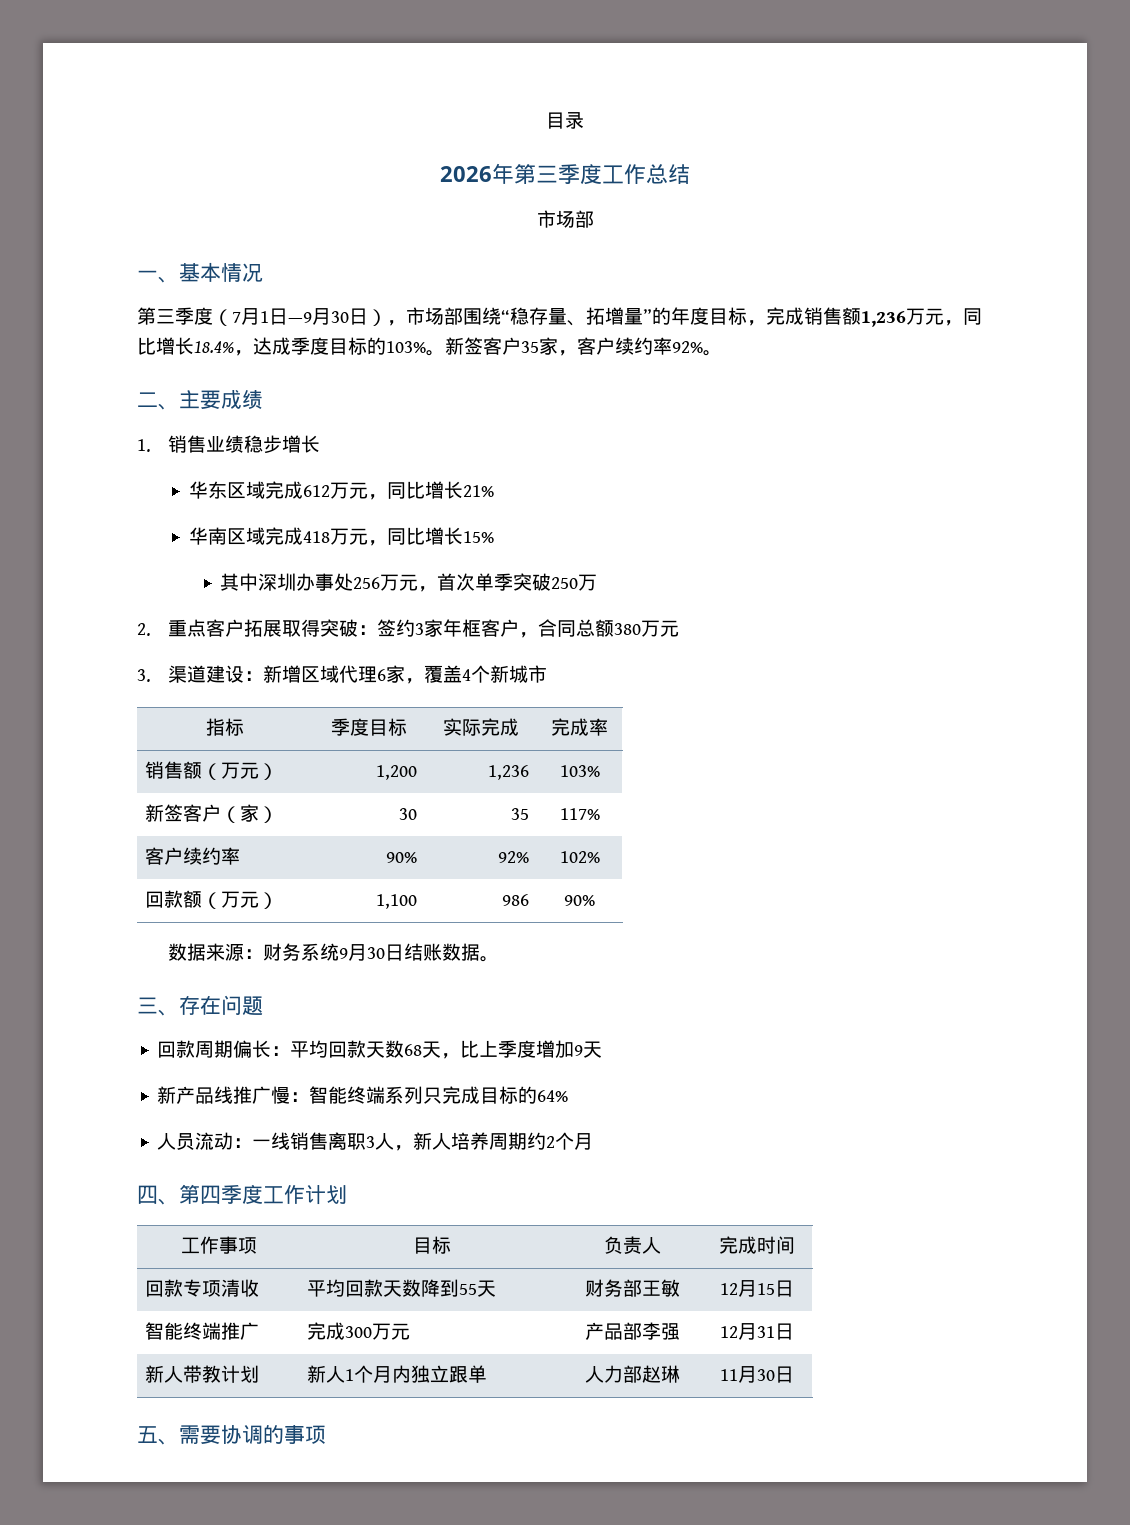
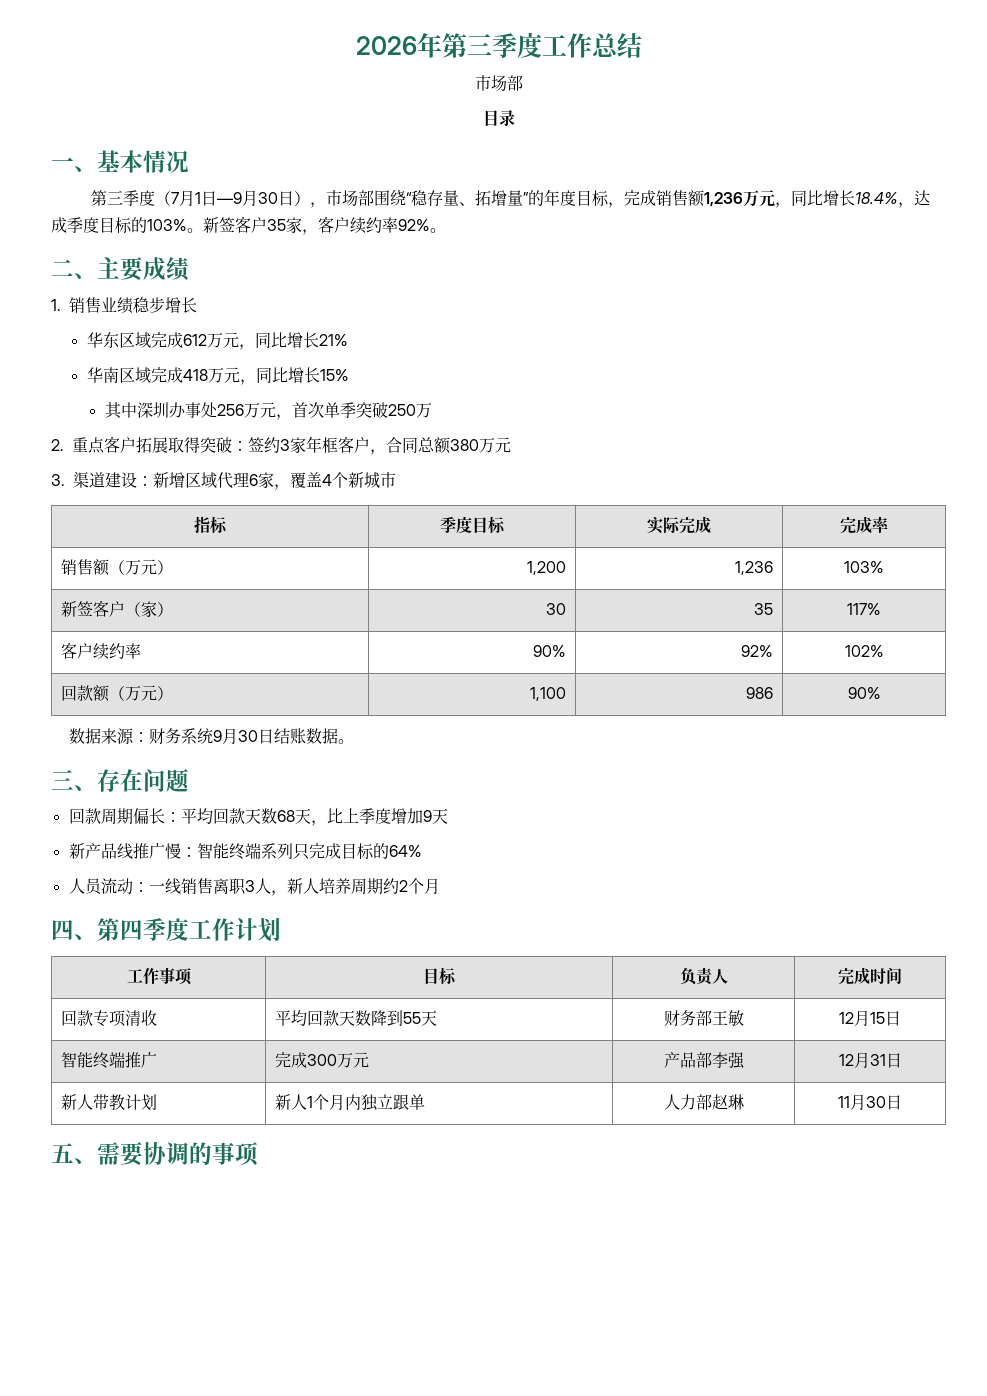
[546,112,584,129] 目录 // -> (355, 45) none
(594, 219) none -> [482,110,515,126] // 目录

